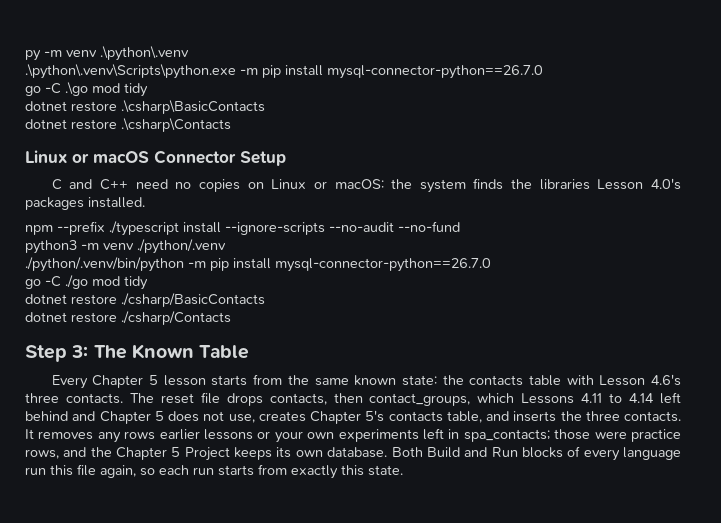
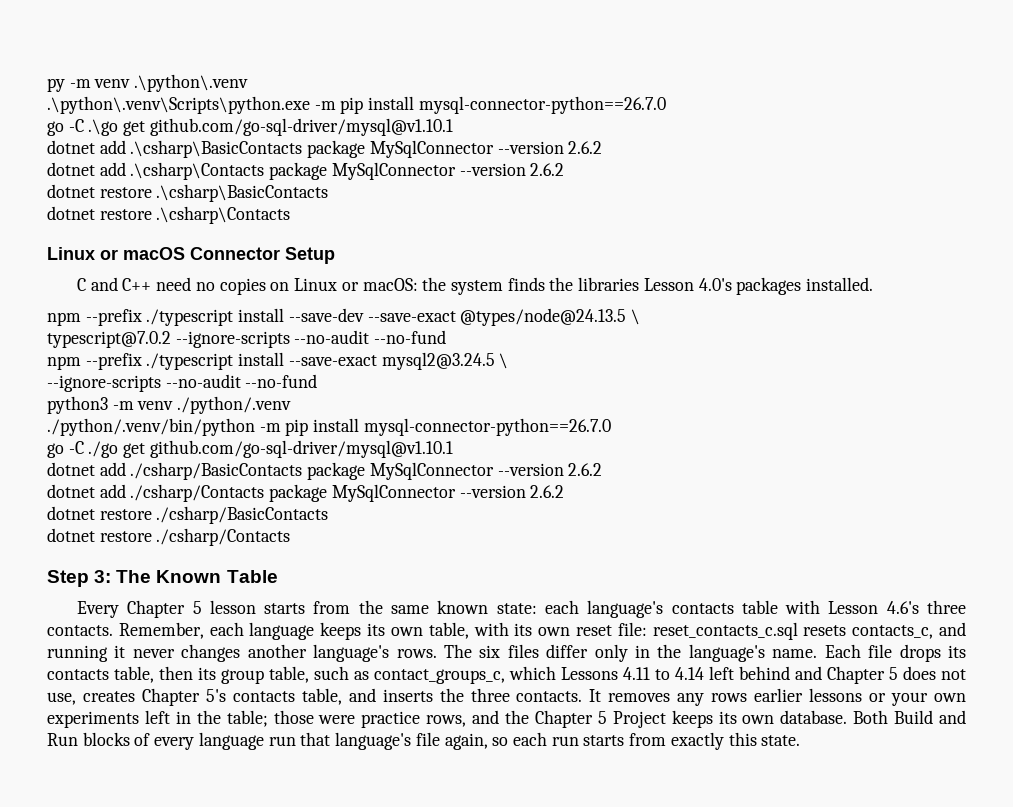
[92,83,148,97] mod tidy -> [123,118,453,136] [47,140,603,158] [47,162,565,180] get github.com/go-sql-driver/mysql@v1.10.1 // dotnet add .\csharp\BasicContacts package MySqlConnector --version 2.6.2 // dotnet add .\csharp\Contacts package MySqlConnector --version 2.6.2
(221, 227) none -> [288,308,641,326] [47,330,447,348] [47,352,509,370] --save-dev --save-exact @types/node@24.13.5 \ // typescript@7.0.2 --ignore-scripts --no-audit --no-fund // npm --prefix ./typescript install --save-exact mysql2@3.24.5 \ //
[92,276,148,290] mod tidy -> [123,440,453,458] [47,462,603,480] [47,484,565,502] get github.com/go-sql-driver/mysql@v1.10.1 // dotnet add ./csharp/BasicContacts package MySqlConnector --version 2.6.2 // dotnet add ./csharp/Contacts package MySqlConnector --version 2.6.2
[442,375,464,385] the -> [544,600,664,618] each language's
[129,392,471,406] The reset file drops contacts, then contact_groups, -> [118,622,966,640] [47,644,967,662] [47,666,505,684] Remember, each language keeps its own table, with its own reset file: reset_contacts_c.sql resets contacts_c, and running it never changes another language's rows. The six files differ only in the language's name. Each file drops its contacts table, then its group table, such as contact_groups_c,
[463,429,550,442] spa_contacts; -> [196,710,268,727] the table;
[50,465,73,476] this -> [300,732,412,750] that language's

